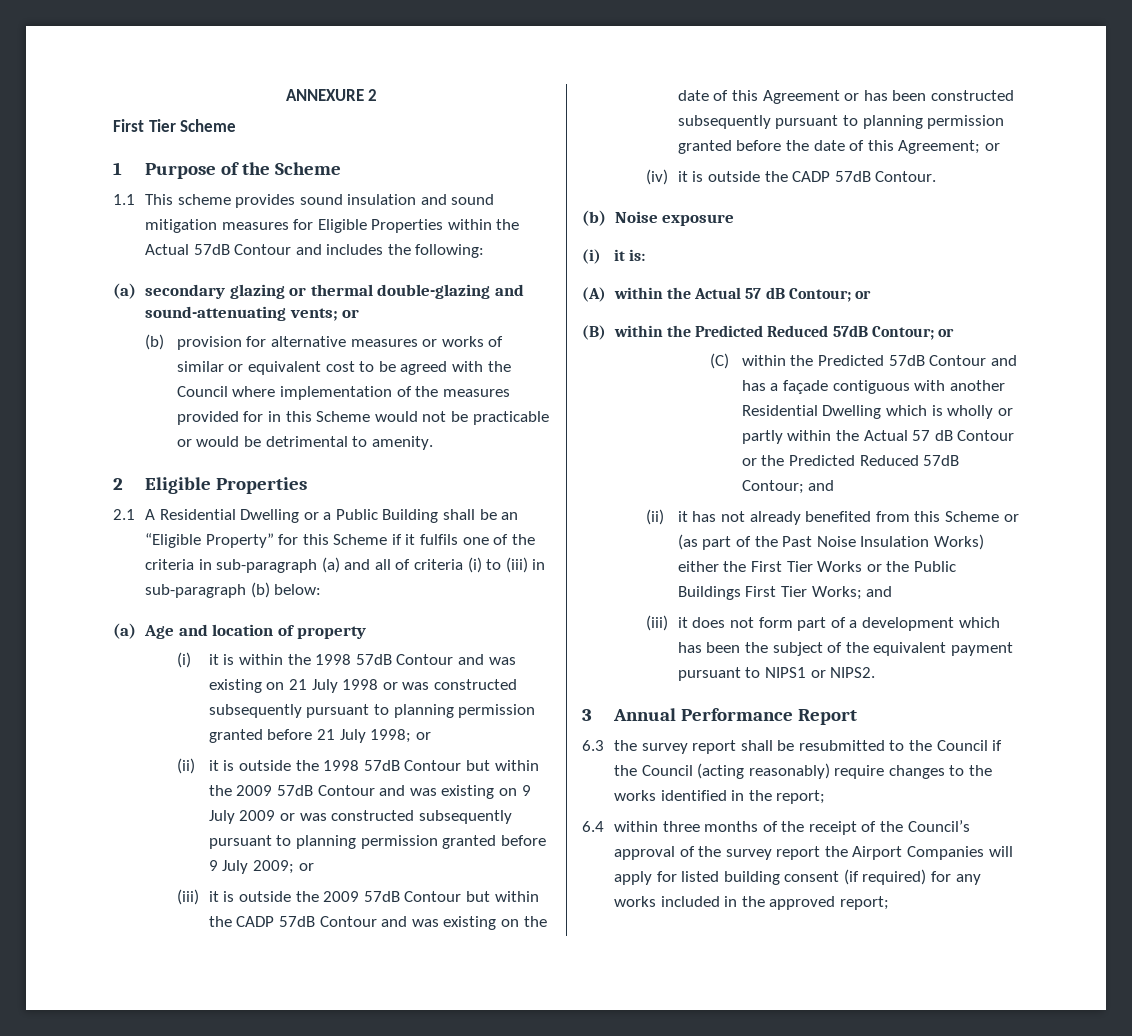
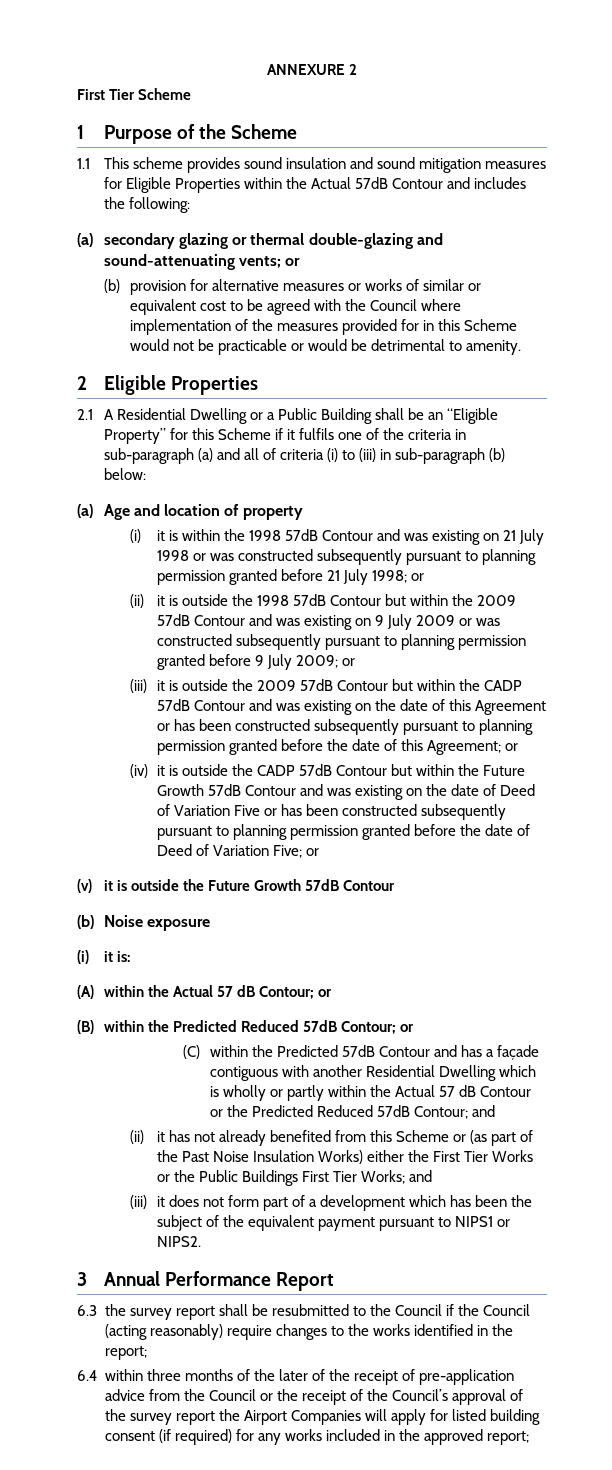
[875,171,937,182] Contour. -> [335,764,526,776] [156,784,536,800] [156,804,506,820] [156,824,530,840] [156,844,319,858] [77,879,395,893] Contour but within the Future Growth 57dB Contour and was existing on the date of Deed of Variation Five or has been constructed subsequently pursuant to planning permission granted before the date of Deed of Variation Five; or // (v) it is outside the Future Growth 57dB Contour
(805, 826) none -> [278,1369,514,1385] [104,1389,298,1401] later of the receipt of pre-application advice from the Council or the

